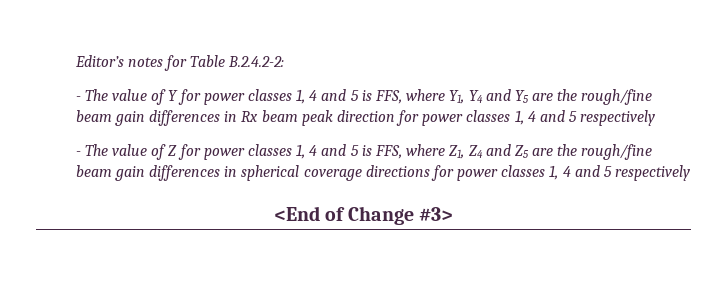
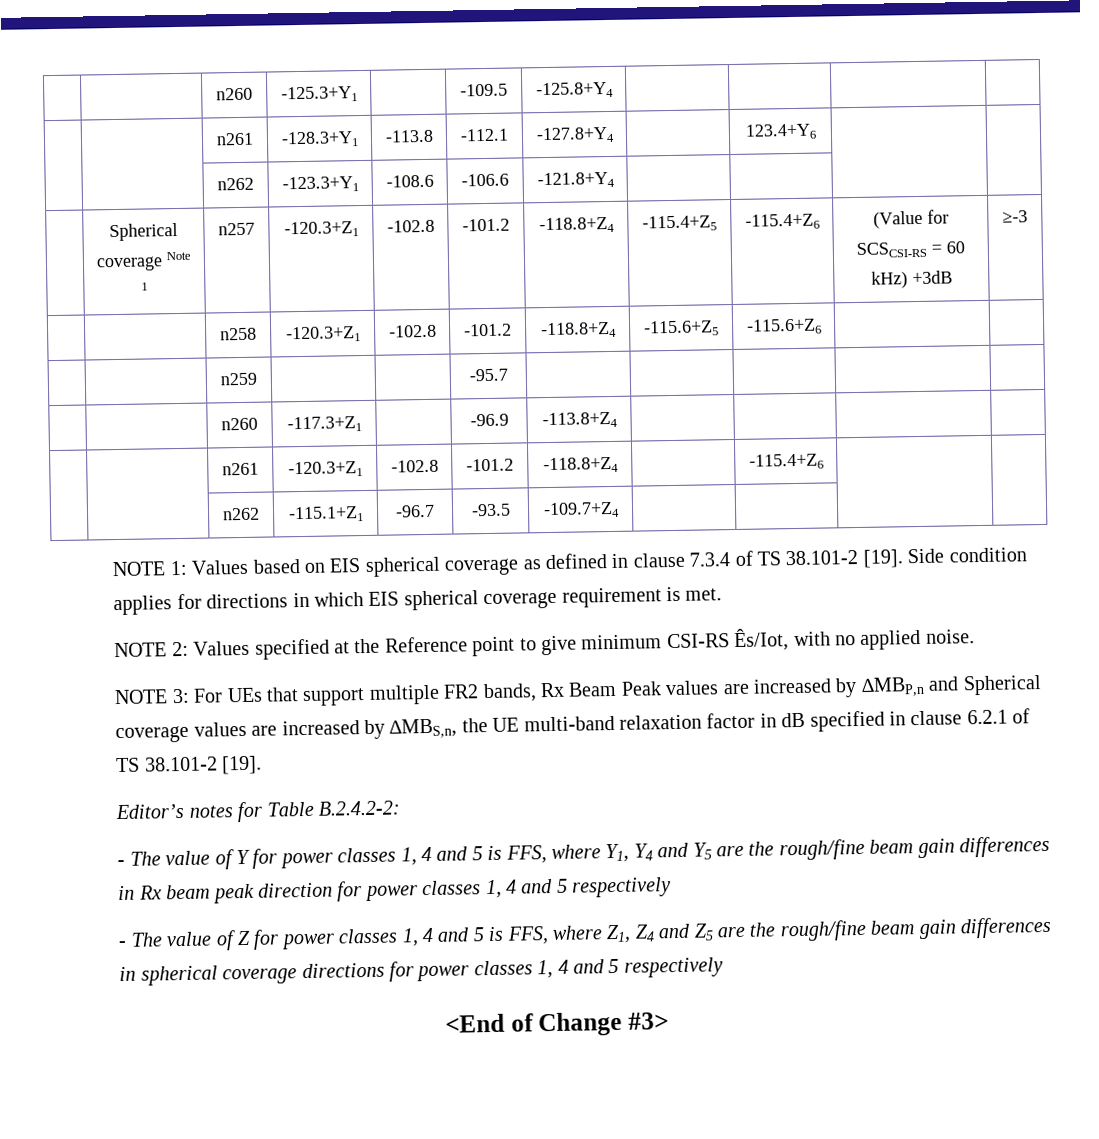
(74, 61) none -> [216,87,253,101] [280,86,358,103] [460,83,508,97] [535,81,614,99] [216,132,254,146] [280,131,359,148] [384,129,434,143] [460,128,509,142] [535,126,615,144] [744,123,817,140] [217,177,254,191] [281,176,359,193] [385,174,434,188] [461,173,509,187] [536,171,615,189] [109,222,178,242] [96,251,191,272] [141,282,148,291] [218,222,255,236] [283,221,359,238] [386,219,435,233] [462,218,510,232] [538,216,615,234] [642,215,717,232] [744,213,820,230] [872,209,949,229] [856,241,965,258] [870,270,953,289] [1002,210,1028,223] [220,327,257,341] [285,326,361,343] [388,324,437,338] [464,323,512,337] [539,321,617,339] [643,320,719,337] [745,318,822,335] [220,372,257,386] [468,368,508,382] [221,417,258,431] [286,416,362,433] [469,413,509,427] [541,411,618,429] [222,462,259,476] [287,461,363,478] [390,459,439,473] [466,458,514,472] [542,456,619,474] [748,453,824,470] [222,507,260,521] [287,506,364,523] [395,504,435,518] [470,503,511,517] [542,501,620,519] [112,547,1027,577] [113,586,723,616] [114,628,975,660] [114,675,1042,707] [115,708,1031,744] [116,755,263,775] | | n260 | -125.3+Y1 | | -109.5 | -125.8+Y4 | | | | // | | n261 | -128.3+Y1 | -113.8 | -112.1 | -127.8+Y4 | | 123.4+Y6 | | // | | n262 | -123.3+Y1 | -108.6 | -106.6 | -121.8+Y4 | | | | // | Spherical coverage Note 1 | n257 | -120.3+Z1 | -102.8 | -101.2 | -118.8+Z4 | -115.4+Z5 | -115.4+Z6 | (Value for SCSCSI-RS = 60 kHz) +3dB | ≥-3 // | | n258 | -120.3+Z1 | -102.8 | -101.2 | -118.8+Z4 | -115.6+Z5 | -115.6+Z6 | | // | | n259 | | | -95.7 | | | | | // | | n260 | -117.3+Z1 | | -96.9 | -113.8+Z4 | | | | // | | n261 | -120.3+Z1 | -102.8 | -101.2 | -118.8+Z4 | | -115.4+Z6 | | // | | n262 | -115.1+Z1 | -96.7 | -93.5 | -109.7+Z4 | | | | // NOTE 1: Values based on EIS spherical coverage as defined in clause 7.3.4 of TS 38.101-2 [19]. Side condition applies for directions in which EIS spherical coverage requirement is met. // NOTE 2: Values specified at the Reference point to give minimum CSI-RS Ês/Iot, with no applied noise. // NOTE 3: For UEs that support multiple FR2 bands, Rx Beam Peak values are increased by ∆MBP,n and Spherical coverage values are increased by ∆MBS,n, the UE multi-band relaxation factor in dB specified in clause 6.2.1 of TS 38.101-2 [19]. //

